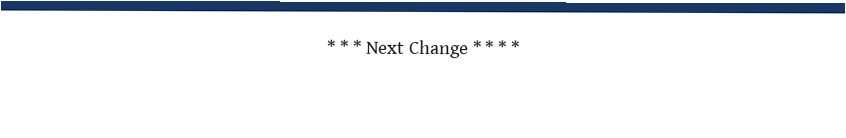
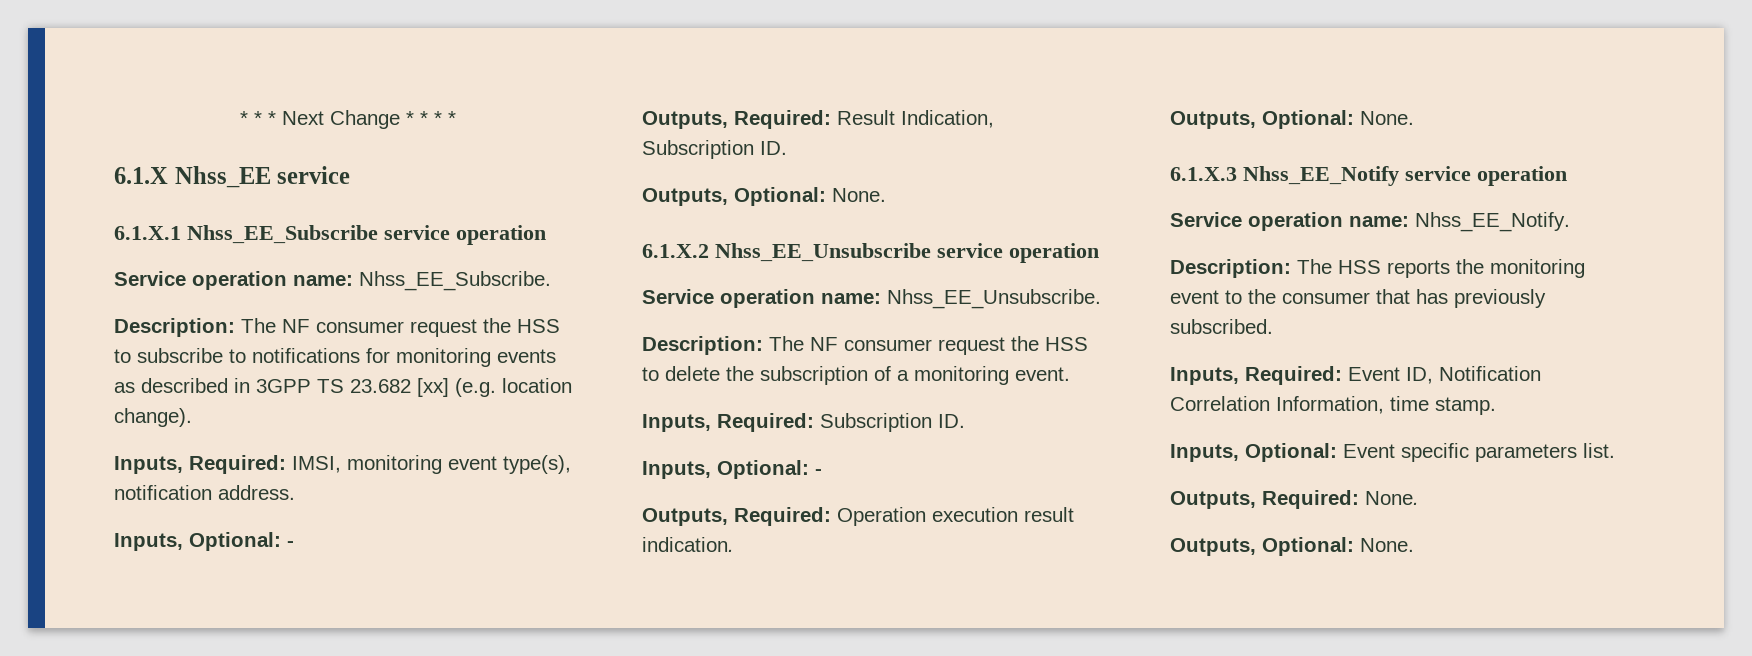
(521, 47) none -> [114,166,351,188] [114,225,546,245] [114,271,551,291] [114,318,560,337] [114,348,556,367] [114,378,572,397] [114,408,192,427] [114,455,571,474] [114,485,295,500] [114,532,294,551] [642,110,994,129] [642,140,787,159] [642,187,886,206] [642,243,1099,263] [642,289,1101,309] [642,336,1088,355] [642,366,1070,385] [642,413,965,432] [642,460,822,479] [642,507,1074,526] [642,537,734,552] [1170,110,1414,129] [1170,166,1567,186] [1170,212,1570,232] [1170,259,1585,278] [1170,289,1546,308] [1170,319,1273,334] [1170,366,1541,385] [1170,396,1496,415] [1170,443,1615,462] [1170,490,1419,509] [1170,537,1414,556] // 6.1.X Nhss_EE service // 6.1.X.1 Nhss_EE_Subscribe service operation // Service operation name: Nhss_EE_Subscribe. // Description: The NF consumer request the HSS to subscribe to notifications for monitoring events as described in 3GPP TS 23.682 [xx] (e.g. location change). // Inputs, Required: IMSI, monitoring event type(s), notification address. // Inputs, Optional: - // Outputs, Required: Result Indication, Subscription ID. // Outputs, Optional: None. // 6.1.X.2 Nhss_EE_Unsubscribe service operation // Service operation name: Nhss_EE_Unsubscribe. // Description: The NF consumer request the HSS to delete the subscription of a monitoring event. // Inputs, Required: Subscription ID. // Inputs, Optional: - // Outputs, Required: Operation execution result indication. // Outputs, Optional: None. // 6.1.X.3 Nhss_EE_Notify service operation // Service operation name: Nhss_EE_Notify. // Description: The HSS reports the monitoring event to the consumer that has previously subscribed. // Inputs, Required: Event ID, Notification Correlation Information, time stamp. // Inputs, Optional: Event specific parameters list. // Outputs, Required: None. // Outputs, Optional: None.

